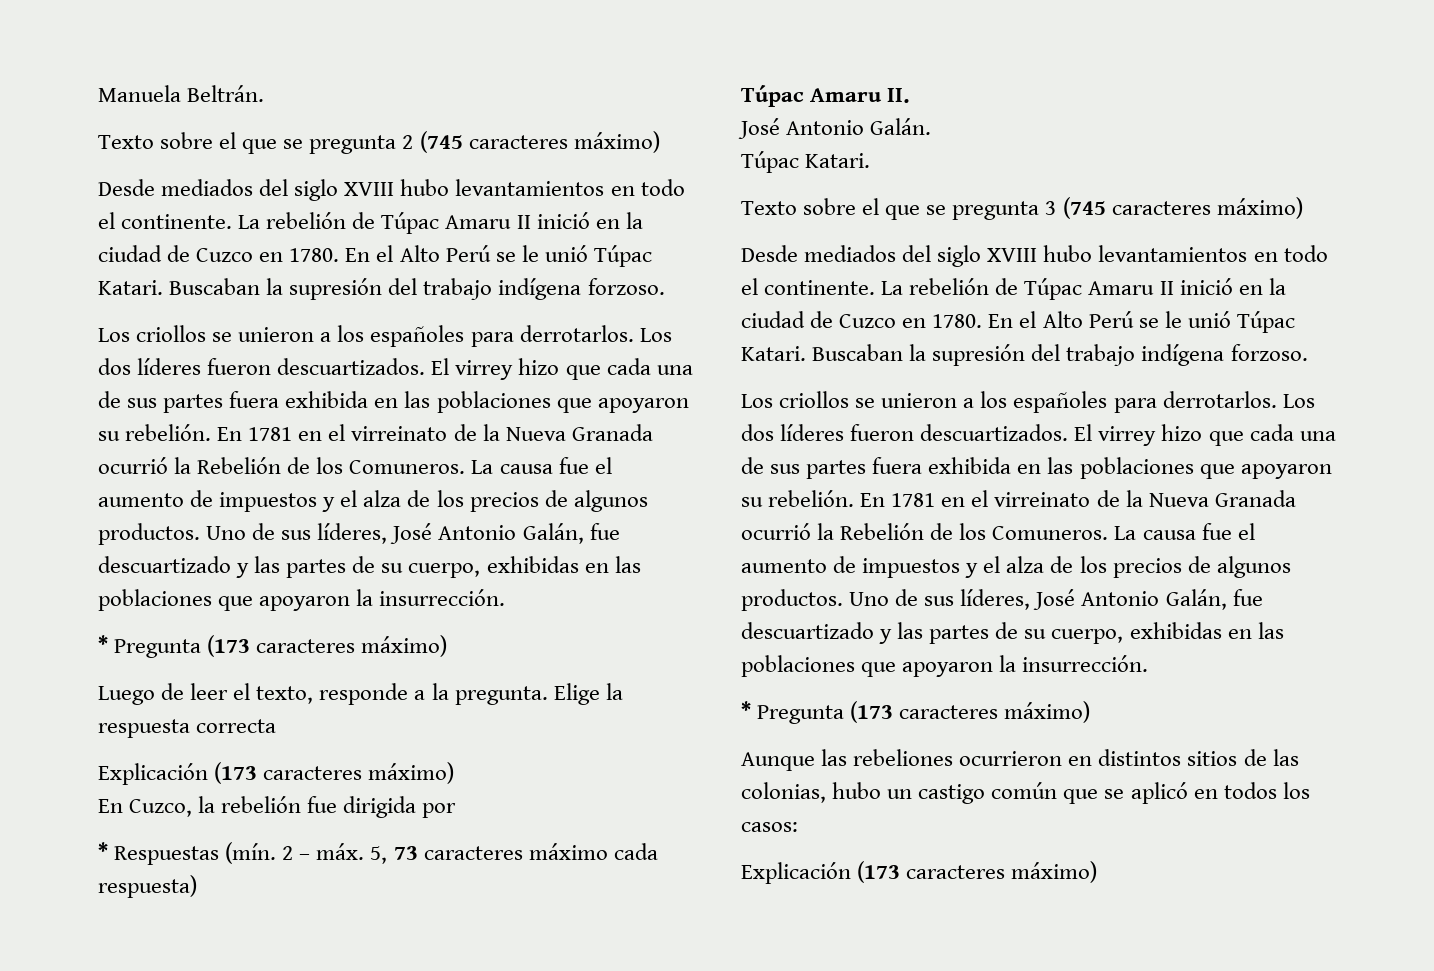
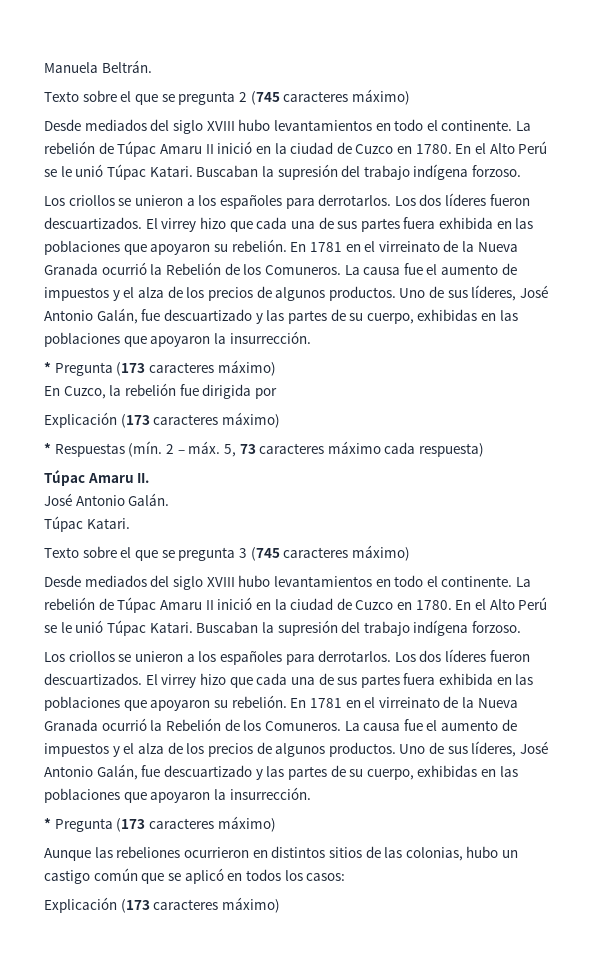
[98,683,623,705] [98,719,277,738] [98,762,455,785] // Luego de leer el texto, responde a la pregunta. Elige la respuesta correcta // Explicación (173 caracteres máximo) -> (276, 368) none
(457, 810) none -> [44,412,280,428] // Explicación (173 caracteres máximo)

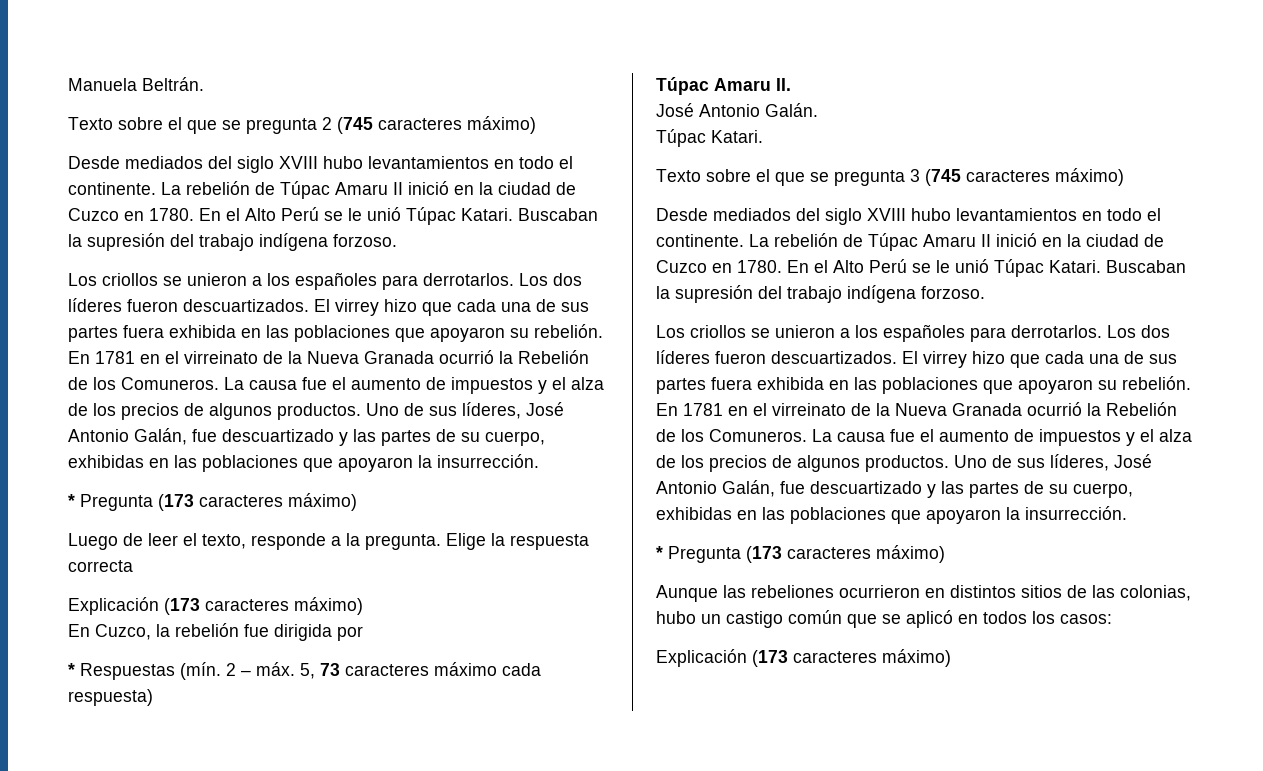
(276, 368) none -> [68,533,589,550] [68,560,133,572] [68,597,363,615] // Luego de leer el texto, responde a la pregunta. Elige la respuesta correcta // Explicación (173 caracteres máximo)
[44,412,280,428] // Explicación (173 caracteres máximo) -> (363, 633) none

